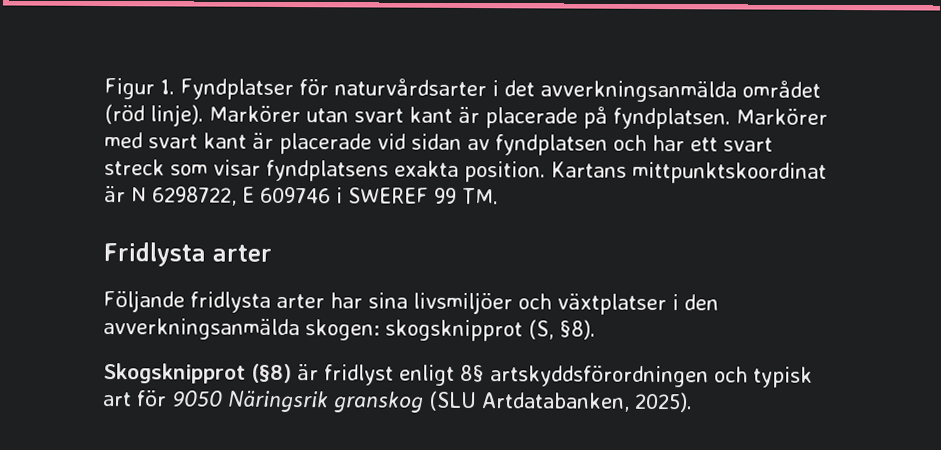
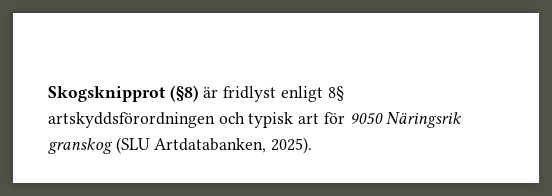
[104,78,821,103] [104,104,828,130] [104,132,773,156] [104,159,827,184] [104,186,499,206] [103,242,272,267] [103,290,719,316] [103,318,596,342] Figur 1. Fyndplatser för naturvårdsarter i det avverkningsanmälda området (röd linje). Markörer utan svart kant är placerade på fyndplatsen. Markörer med svart kant är placerade vid sidan av fyndplatsen och har ett svart streck som visar fyndplatsens exakta position. Kartans mittpunktskoordinat är N 6298722, E 609746 i SWEREF 99 TM. // Fridlysta arter // Följande fridlysta arter har sina livsmiljöer och växtplatser i den avverkningsanmälda skogen: skogsknipprot (S, §8). // -> (48, 94) none

